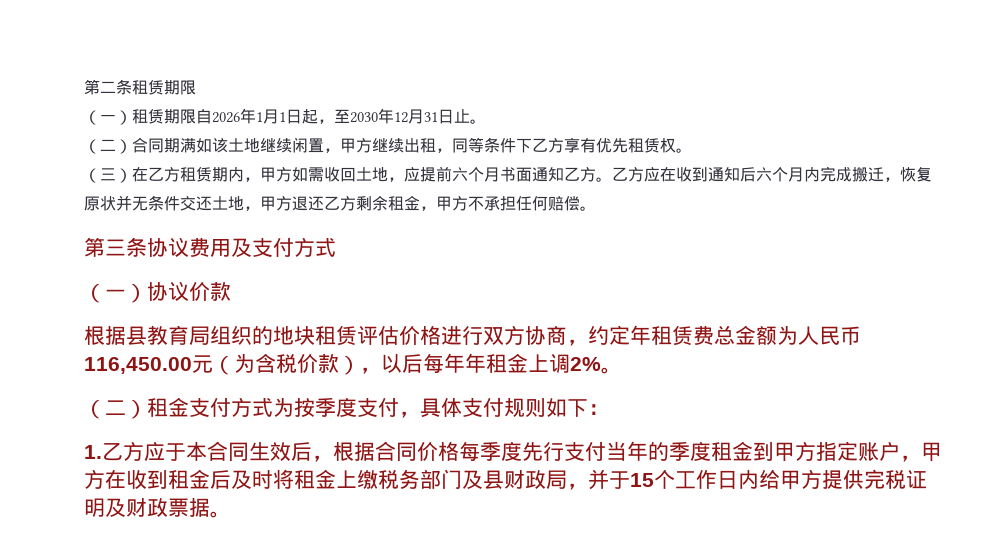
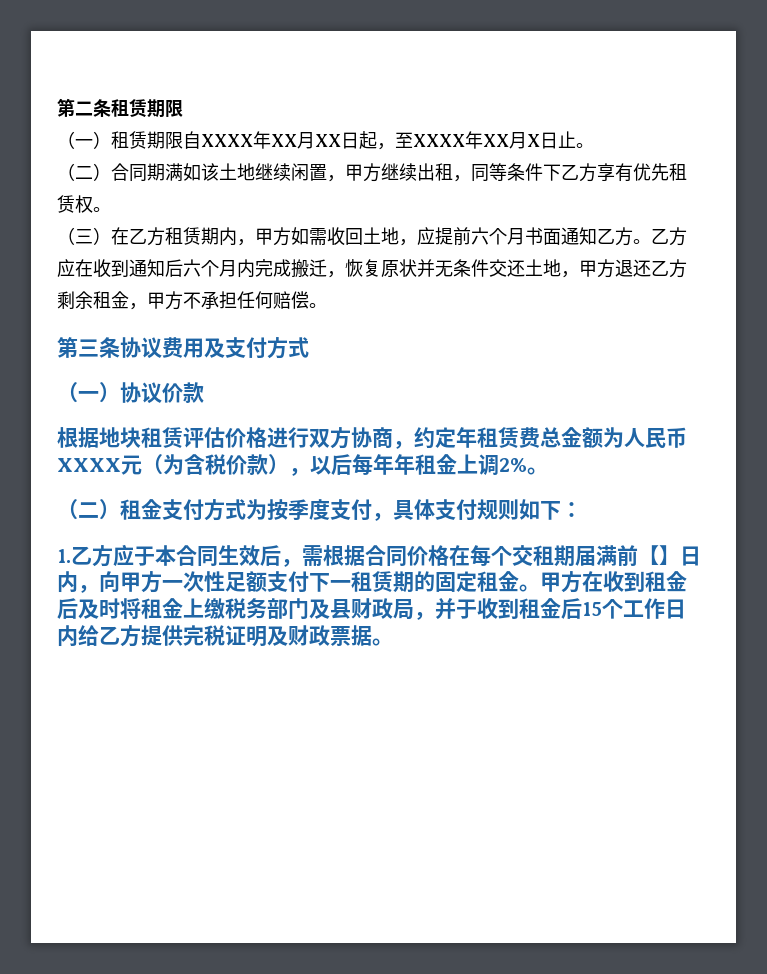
[212,108,438,124] 2026年1月1日起，至2030年12月31 -> [201,131,540,150] XXXX年XX月XX日起，至XXXX年XX月X
[126,325,273,346] 县教育局组织的 -> (99, 437) none
[84,357,192,374] 116,450.00 -> [57,458,121,472] XXXX
(333, 458) none -> [302,545,323,566] 需
[459,441,921,462] 每季度先行支付当年的季度租金到甲方指定账户， -> [449,545,701,567] [57,571,540,593] 在每个交租期届满前【】日内，向甲方一次性足额支付下一租赁期的固定租金。
(630, 480) none -> [477,598,582,619] 收到租金后
[780,470,801,490] 甲 -> [99,626,120,645] 乙

